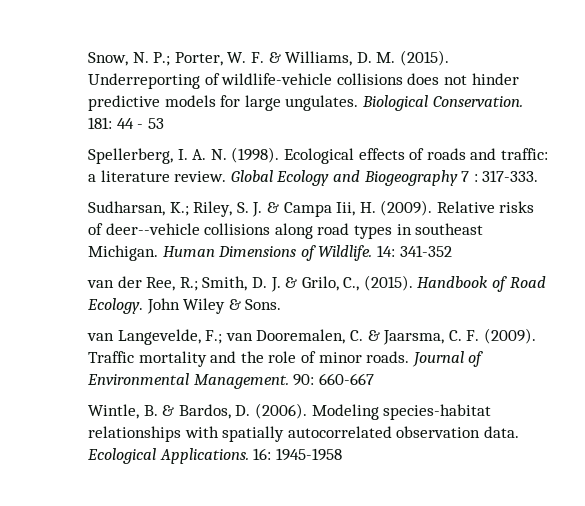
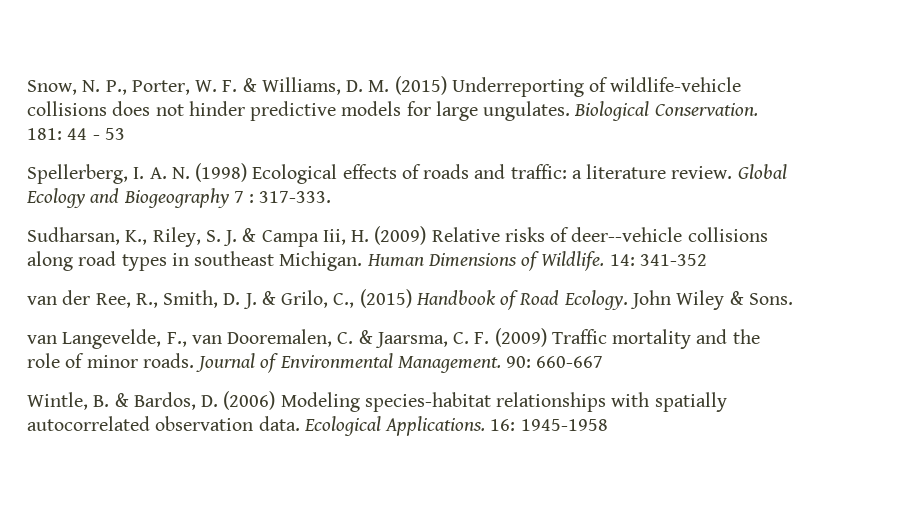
[153,52,171,66] P.; -> [105,80,127,95] P.,
[399,50,449,66] (2015). -> [394,76,447,95] (2015)
[231,147,280,163] (1998). -> [195,163,248,182] (1998)
[169,202,189,216] K.; -> [125,230,148,245] K.,
[380,200,433,216] (2009). -> [374,226,427,245] (2009)
[179,277,198,291] R.; -> [135,293,158,308] R.,
[363,275,413,291] (2015). -> [359,289,412,308] (2015)
[205,330,223,344] F.; -> [166,332,187,347] F.,
[483,328,536,344] (2009). -> [494,328,547,347] (2009)
[254,403,307,419] (2006). -> [223,391,276,410] (2006)

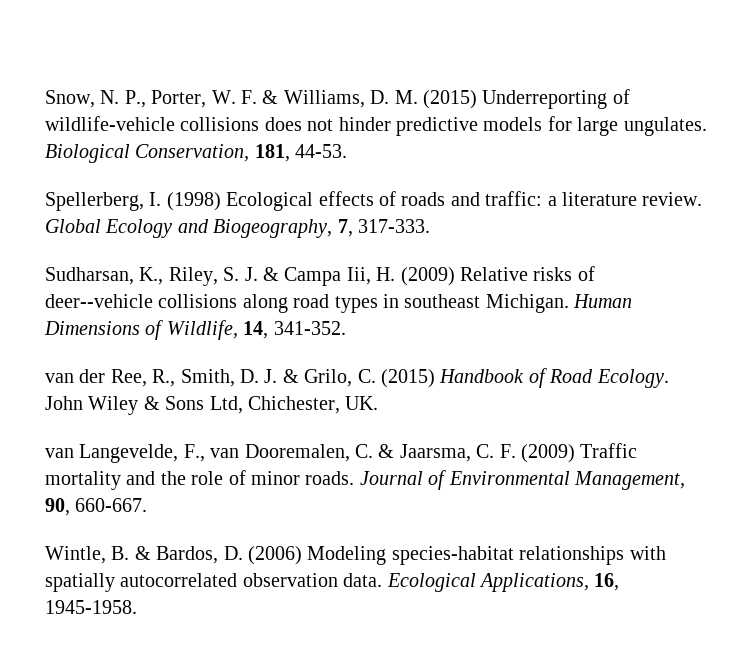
[654,103,758,116] [27,128,125,140] Conservation. 181: 44 - 53 -> [135,144,348,162] Conservation, 181, 44-53.
[149,167,190,179] A. N. -> (162, 199) none
[123,188,255,208] Biogeography 7 : -> [213,219,353,238] Biogeography, 7,
[541,251,707,271] Wildlife. 14: 341-352 -> [166,320,346,340] Wildlife, 14, 341-352.
[333,293,355,308] C., -> [357,369,376,383] C.
[748,293,793,305] Sons. -> [165,396,379,414] Sons Ltd, Chichester, UK.
[397,356,604,373] Management. 90: 660-667 -> [573,471,685,490] [45,498,148,516] Management, 90, 660-667.
[385,416,608,436] Applications. 16: 1945-1958 -> [478,573,620,592] [45,600,137,614] Applications, 16, 1945-1958.

